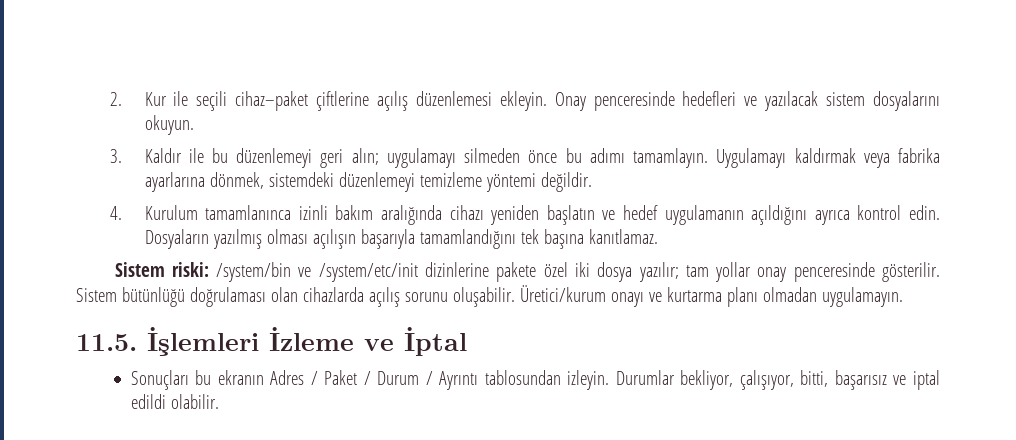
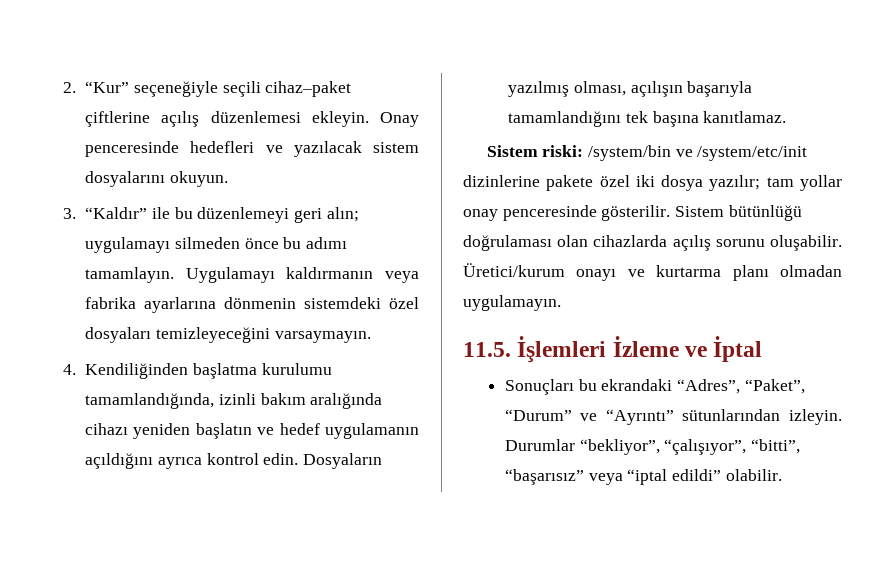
[144,91,189,106] Kur ile -> [85,81,218,97] “Kur” seçeneğiyle
[144,148,182,163] Kaldır -> [85,207,148,219] “Kaldır”
[794,148,856,163] kaldırmak -> [286,267,374,279] kaldırmanın
[209,172,592,192] [110,205,292,220] dönmek, sistemdeki düzenlemeyi temizleme yöntemi değildir. // 4. Kurulum tamamlanınca -> [224,297,420,309] [85,327,371,343] [62,363,332,379] [85,393,215,409] dönmenin sistemdeki özel dosyaları temizleyeceğini varsaymayın. // 4. Kendiliğinden başlatma kurulumu tamamlandığında,
[266,229,308,244] olması -> [573,81,626,96] olması,
[217,370,941,390] [130,394,166,409] ekranın Adres / Paket / Durum / Ayrıntı tablosundan izleyin. Durumlar bekliyor, çalışıyor, bitti, başarısız ve iptal edildi -> [601,379,805,394] [504,409,842,425] [504,439,800,455] [504,469,721,485] ekrandaki “Adres”, “Paket”, “Durum” ve “Ayrıntı” sütunlarından izleyin. Durumlar “bekliyor”, “çalışıyor”, “bitti”, “başarısız” veya “iptal edildi”

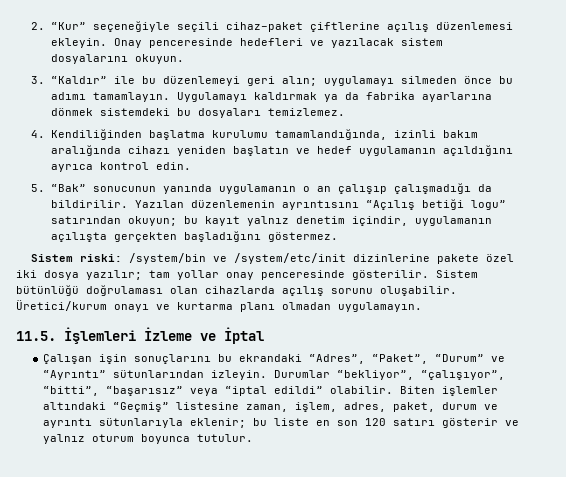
[286,267,419,283] [85,297,420,313] [85,327,371,343] kaldırmanın veya fabrika ayarlarına dönmenin sistemdeki özel dosyaları temizleyeceğini varsaymayın. -> [253,92,492,102] [50,108,345,118] kaldırmak ya da fabrika ayarlarına dönmek sistemdeki bu dosyaları temizlemez.
[302,453,382,469] [508,81,753,97] [508,111,787,127] Dosyaların yazılmış olması, açılışın başarıyla tamamlandığını tek başına kanıtlamaz. -> [31,183,492,194] [50,199,506,210] [50,216,492,226] [50,231,338,242] // 5. “Bak” sonucunun yanında uygulamanın o an çalışıp çalışmadığı da bildirilir. Yazılan düzenlemenin ayrıntısını “Açılış betiği logu” satırından okuyun; bu kayıt yalnız denetim içindir, uygulamanın açılışta gerçekten başladığını göstermez.
[504,379,574,395] Sonuçları -> [43,354,212,364] Çalışan işin sonuçlarını
(782, 475) none -> [400,386,499,396] [43,402,499,412] [43,418,520,428] [43,434,254,444] Biten işlemler altındaki “Geçmiş” listesine zaman, işlem, adres, paket, durum ve ayrıntı sütunlarıyla eklenir; bu liste en son 120 satırı gösterir ve yalnız oturum boyunca tutulur.

